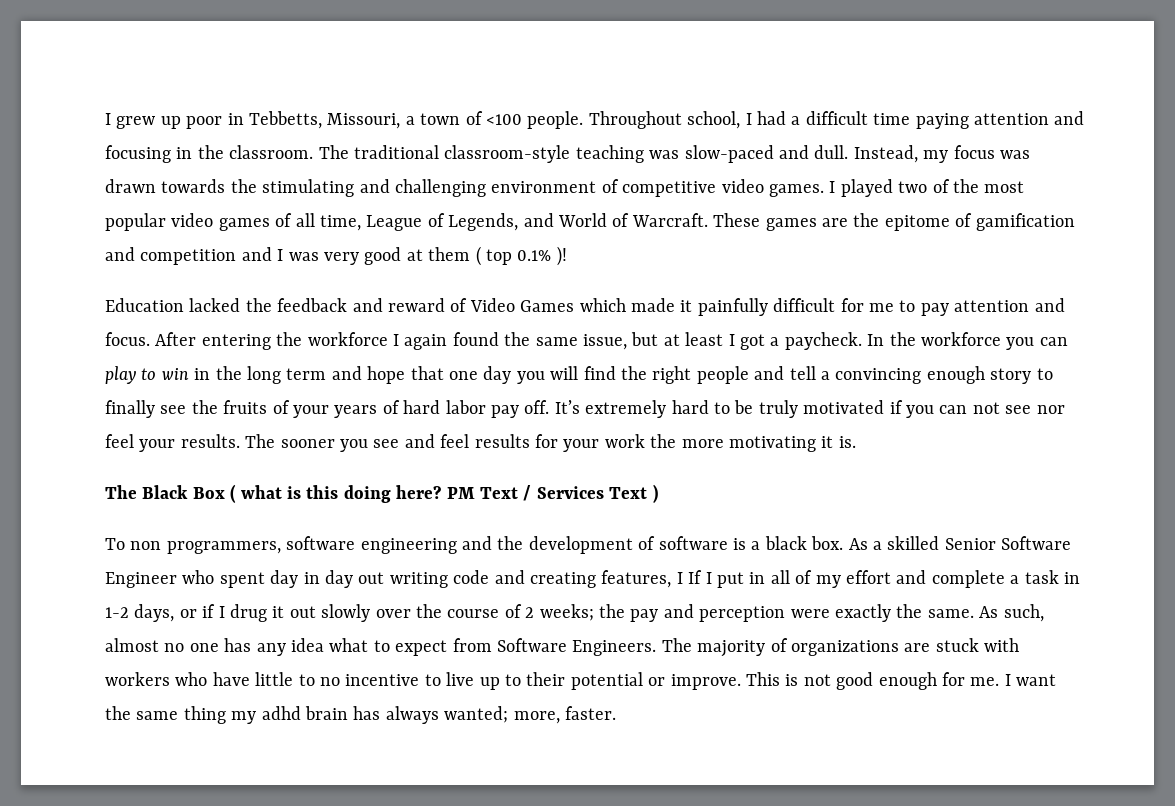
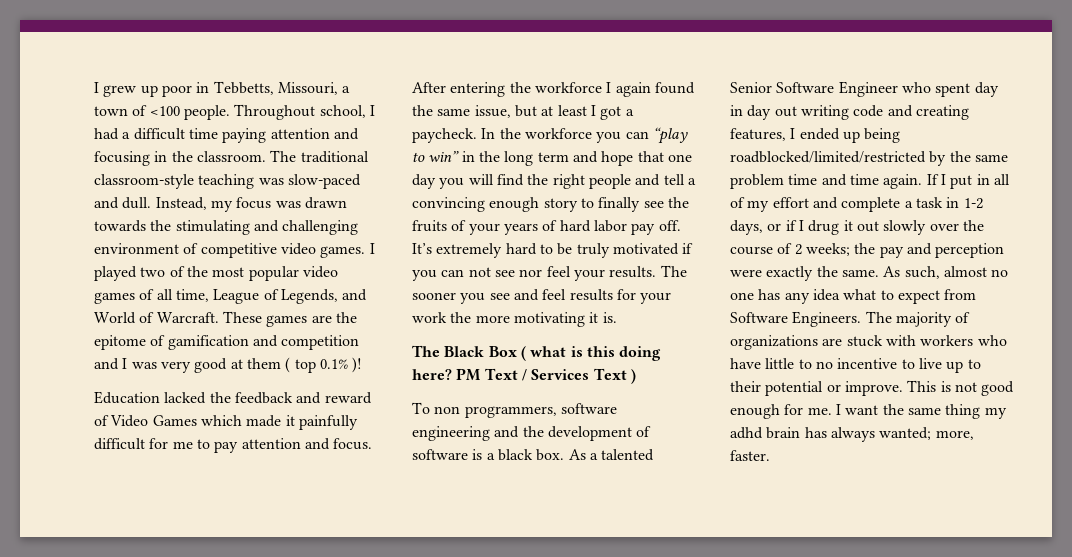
[105,366,189,384] play to win -> [652,127,688,144] [412,151,460,162] “play to win”
[887,536,940,550] skilled -> [601,449,655,461] talented
(683, 578) none -> [799,128,901,143] [730,151,1008,166] [730,174,923,189] ended up being roadblocked/limited/restricted by the same problem time and time again.

